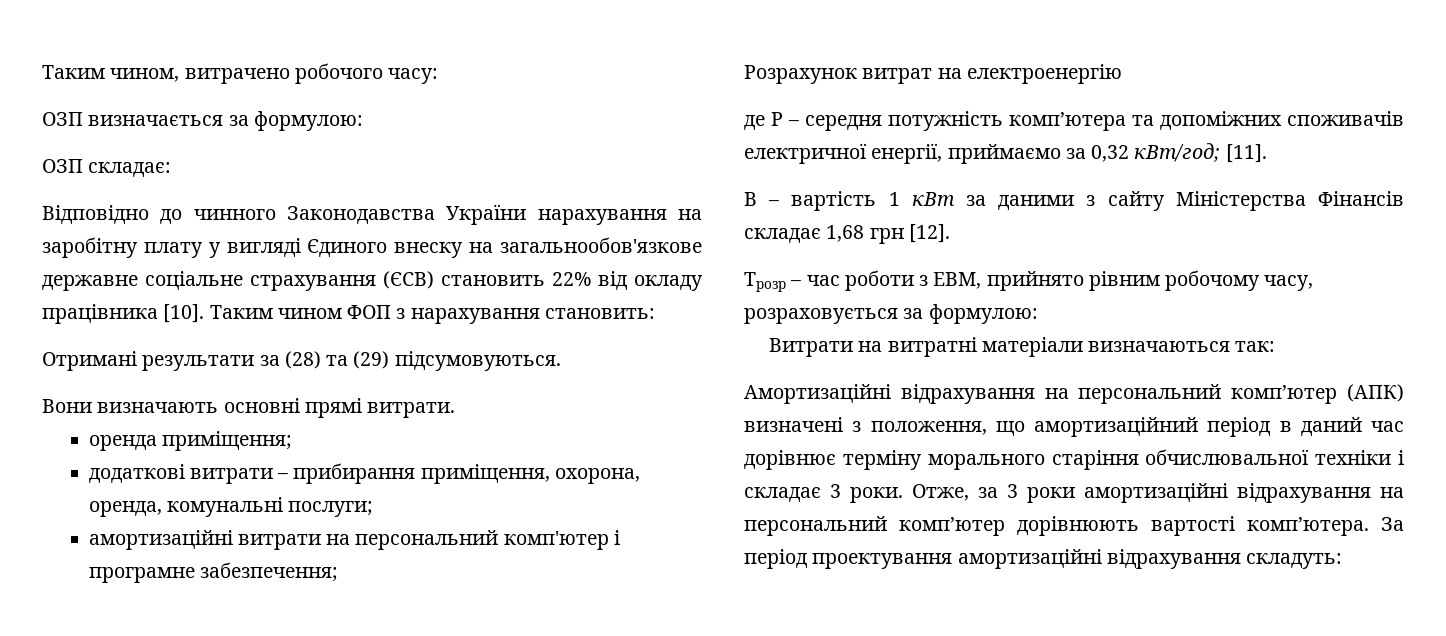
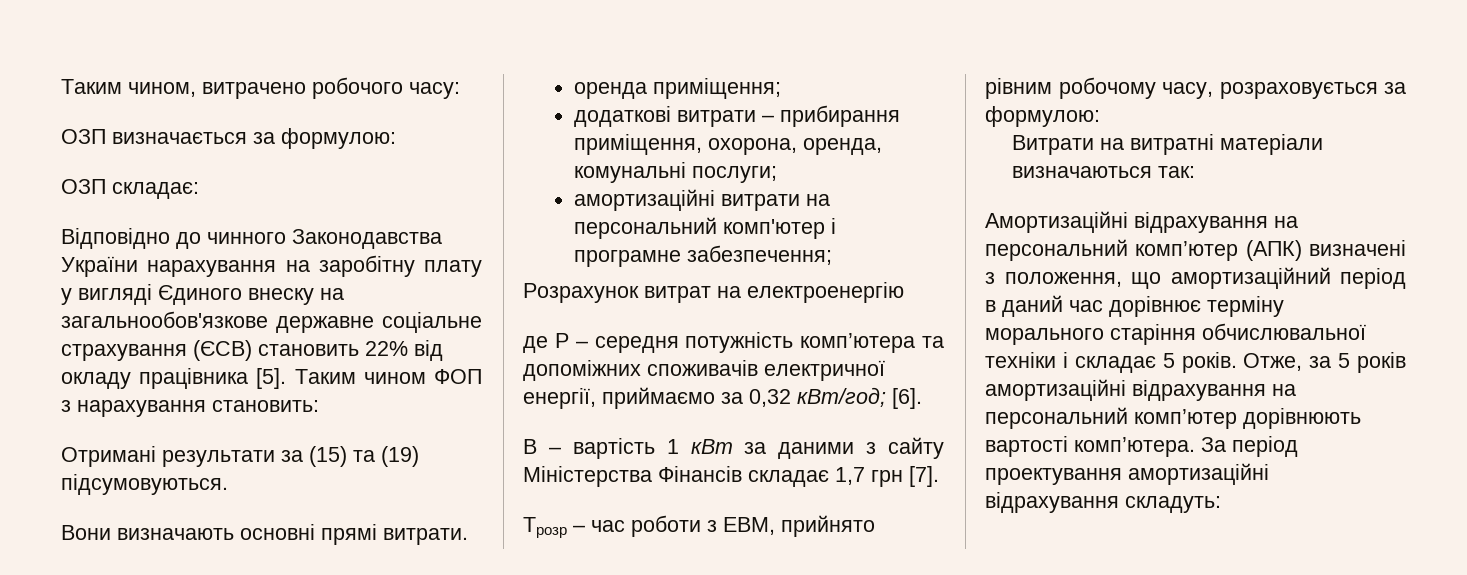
[163,304,205,323] [10]. -> [256,368,287,389] [5].
[284,351,390,369] (28) та (29) -> [309,446,419,467] (15) та (19)
[1225,144,1267,163] [11]. -> [892,388,922,409] [6].
[826,224,950,244] 1,68 грн [12]. -> [835,466,939,487] 1,7 грн [7].
[830,484,1075,503] 3 роки. Отже, за 3 роки -> [1162,352,1406,373] 5 років. Отже, за 5 років

